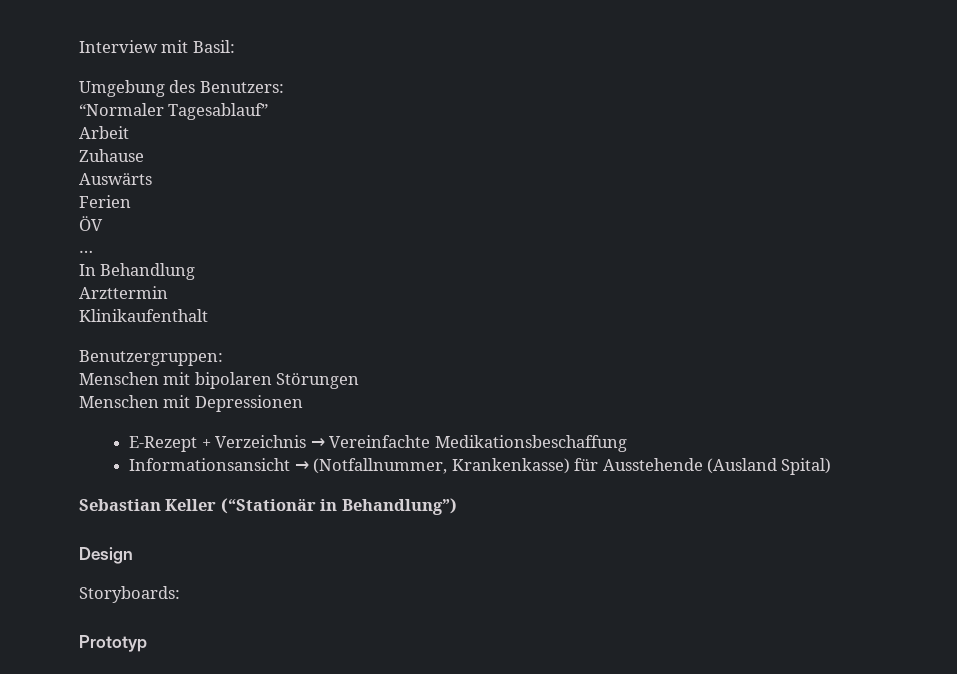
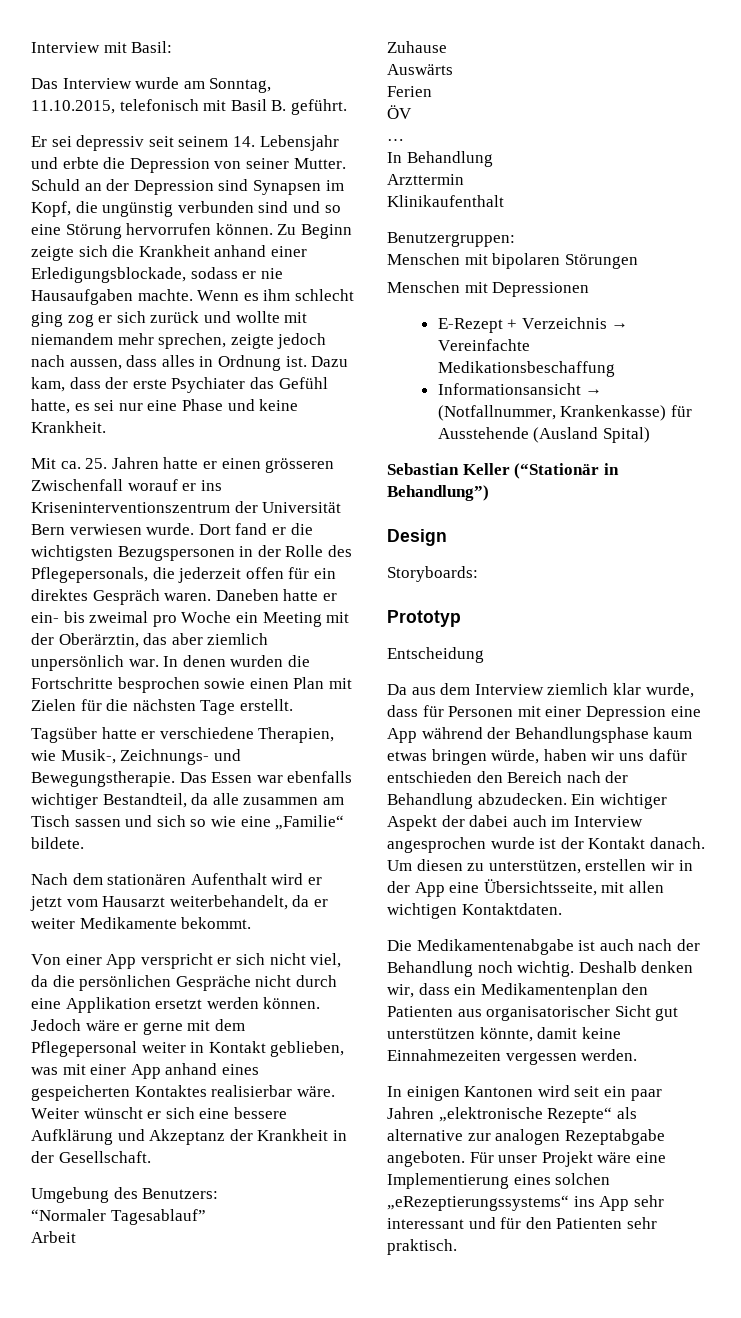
(235, 46) none -> [31,77,272,93] [31,99,347,115] [31,135,339,151] [31,157,346,173] [31,179,344,195] [31,201,341,217] [31,223,352,239] [31,245,307,261] [31,267,283,283] [31,289,354,305] [31,311,308,327] [31,333,327,349] [31,355,349,371] [31,377,328,393] [31,399,299,414] [31,421,106,433] [31,457,335,473] [31,479,222,491] [31,501,342,513] [31,523,313,535] [31,545,352,561] [31,567,336,583] [31,589,337,605] [31,611,350,627] [31,633,269,648] [31,655,310,671] [31,677,352,693] [31,699,293,715] [31,727,335,743] [31,749,241,765] [31,771,353,787] [31,793,344,809] [31,815,345,830] [31,837,84,849] [31,873,322,885] [30,895,328,911] [31,917,252,929] [31,953,342,969] [31,975,337,991] [31,997,321,1013] [31,1019,245,1035] [31,1041,345,1057] [31,1063,259,1079] [31,1085,335,1101] [31,1107,287,1119] [31,1129,347,1145] [31,1151,151,1163] // Das Interview wurde am Sonntag, 11.10.2015, telefonisch mit Basil B. geführt. // Er sei depressiv seit seinem 14. Lebensjahr und erbte die Depression von seiner Mutter. Schuld an der Depression sind Synapsen im Kopf, die ungünstig verbunden sind und so eine Störung hervorrufen können. Zu Beginn zeigte sich die Krankheit anhand einer Erledigungsblockade, sodass er nie Hausaufgaben machte. Wenn es ihm schlecht ging zog er sich zurück und wollte mit niemandem mehr sprechen, zeigte jedoch nach aussen, dass alles in Ordnung ist. Dazu kam, dass der erste Psychiater das Gefühl hatte, es sei nur eine Phase und keine Krankheit. // Mit ca. 25. Jahren hatte er einen grösseren Zwischenfall worauf er ins Kriseninterventionszentrum der Universität Bern verwiesen wurde. Dort fand er die wichtigsten Bezugspersonen in der Rolle des Pflegepersonals, die jederzeit offen für ein direktes Gespräch waren. Daneben hatte er ein- bis zweimal pro Woche ein Meeting mit der Oberärztin, das aber ziemlich unpersönlich war. In denen wurden die Fortschritte besprochen sowie einen Plan mit Zielen für die nächsten Tage erstellt. // Tagsüber hatte er verschiedene Therapien, wie Musik-, Zeichnungs- und Bewegungstherapie. Das Essen war ebenfalls wichtiger Bestandteil, da alle zusammen am Tisch sassen und sich so wie eine „Familie“ bildete. // Nach dem stationären Aufenthalt wird er jetzt vom Hausarzt weiterbehandelt, da er weiter Medikamente bekommt. // Von einer App verspricht er sich nicht viel, da die persönlichen Gespräche nicht durch eine Applikation ersetzt werden können. Jedoch wäre er gerne mit dem Pflegepersonal weiter in Kontakt geblieben, was mit einer App anhand eines gespeicherten Kontaktes realisierbar wäre. Weiter wünscht er sich eine bessere Aufklärung und Akzeptanz der Krankheit in der Gesellschaft.
(147, 643) none -> [387,647,484,663] [387,683,694,698] [387,705,701,721] [387,727,693,743] [387,749,687,765] [387,771,629,783] [387,793,667,809] [387,815,643,831] [387,837,705,853] [387,859,693,874] [387,879,664,897] [387,903,562,919] [387,939,700,955] [387,961,694,977] [387,983,649,999] [387,1005,679,1021] [387,1027,621,1042] [387,1049,638,1065] [387,1085,662,1101] [387,1107,637,1123] [387,1129,665,1145] [387,1151,666,1167] [387,1173,611,1189] [387,1195,664,1211] [387,1217,657,1229] [387,1239,457,1255] // Entscheidung // Da aus dem Interview ziemlich klar wurde, dass für Personen mit einer Depression eine App während der Behandlungsphase kaum etwas bringen würde, haben wir uns dafür entschieden den Bereich nach der Behandlung abzudecken. Ein wichtiger Aspekt der dabei auch im Interview angesprochen wurde ist der Kontakt danach. Um diesen zu unterstützen, erstellen wir in der App eine Übersichtsseite, mit allen wichtigen Kontaktdaten. // Die Medikamentenabgabe ist auch nach der Behandlung noch wichtig. Deshalb denken wir, dass ein Medikamentenplan den Patienten aus organisatorischer Sicht gut unterstützen könnte, damit keine Einnahmezeiten vergessen werden. // In einigen Kantonen wird seit ein paar Jahren „elektronische Rezepte“ als alternative zur analogen Rezeptabgabe angeboten. Für unser Projekt wäre eine Implementierung eines solchen „eRezeptierungssystems“ ins App sehr interessant und für den Patienten sehr praktisch.

